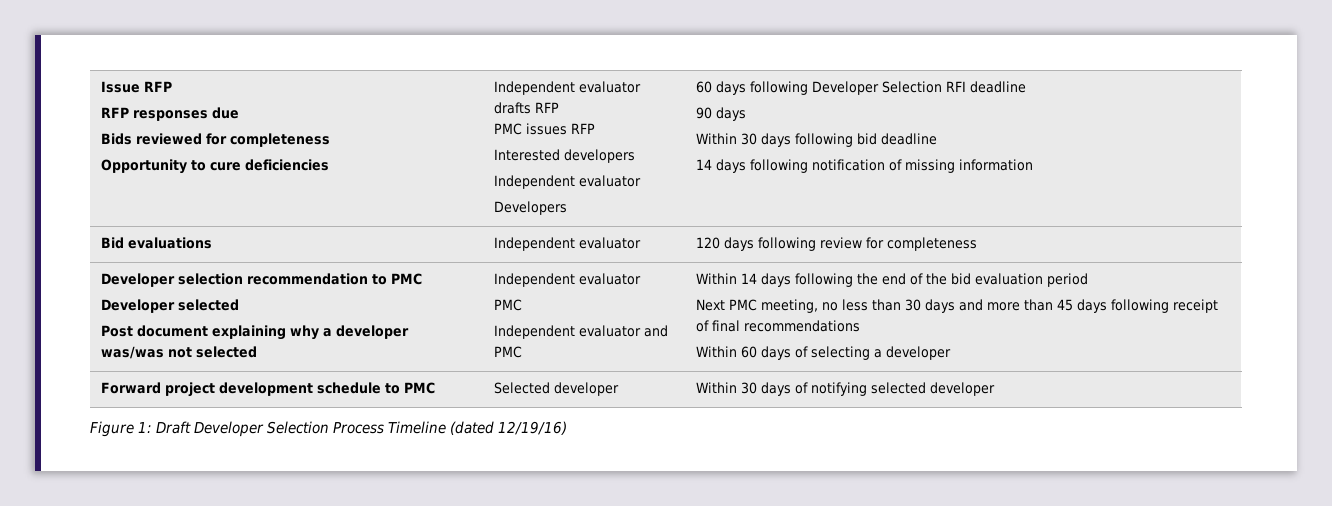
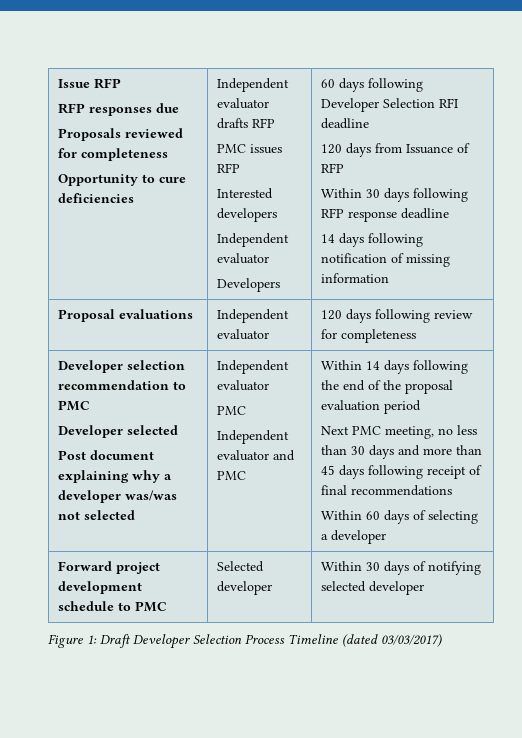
[101,133,133,145] Bids -> [58,128,122,141] Proposals
[696,107,747,121] 90 days -> [321,143,471,157] [321,163,345,173] 120 days from Issuance of RFP
[857,133,878,145] bid -> [321,208,398,222] RFP response
[101,237,125,249] Bid -> [58,309,116,322] Proposal
[951,273,972,285] bid -> [405,380,454,394] proposal
[498,421,568,435] 12/19/16) -> [381,634,442,647] 03/03/2017)

